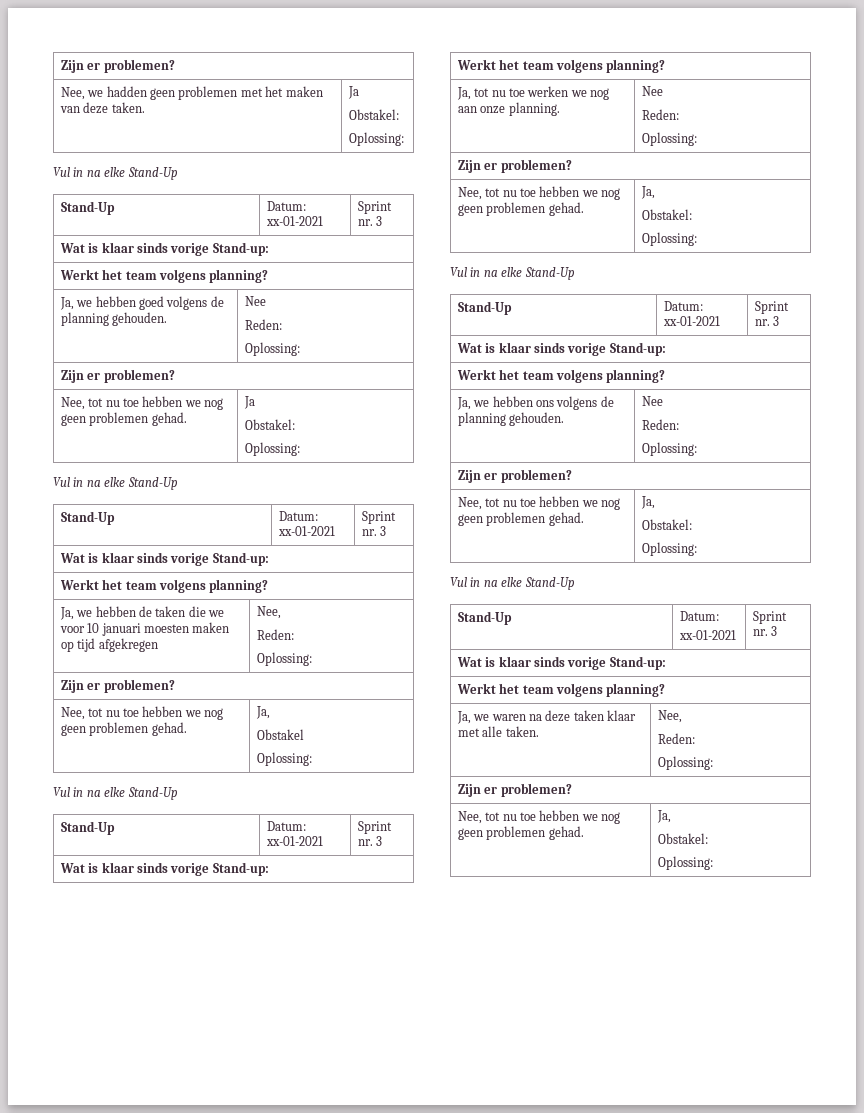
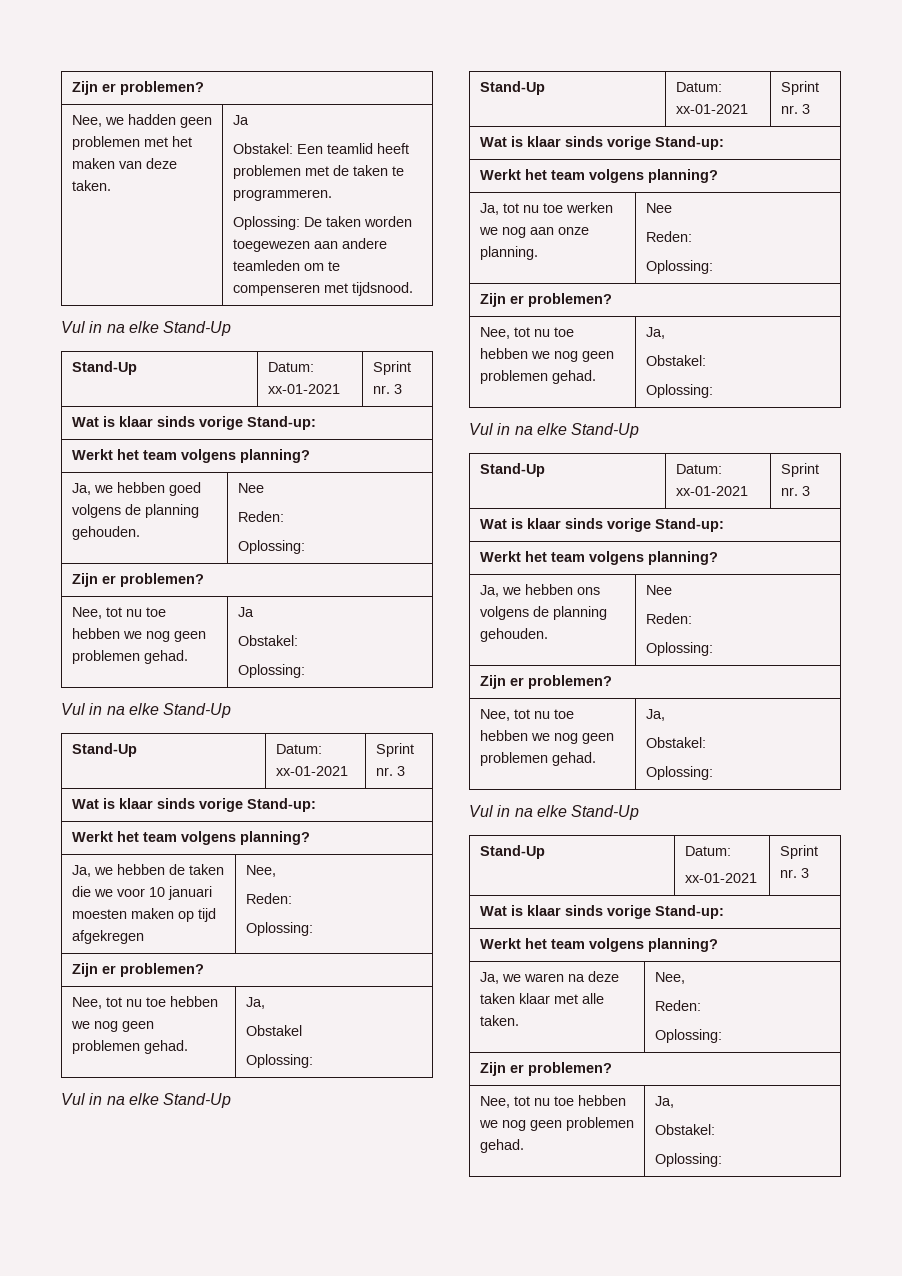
[348,132,404,146] // Oplossing: -> [296,143,409,154] [232,165,404,179] [232,189,332,201] [232,216,412,230] [232,238,387,252] [232,260,340,271] [232,282,413,296] Een teamlid heeft problemen met de taken te programmeren. // Oplossing: De taken worden toegewezen aan andere teamleden om te compenseren met tijdsnood.

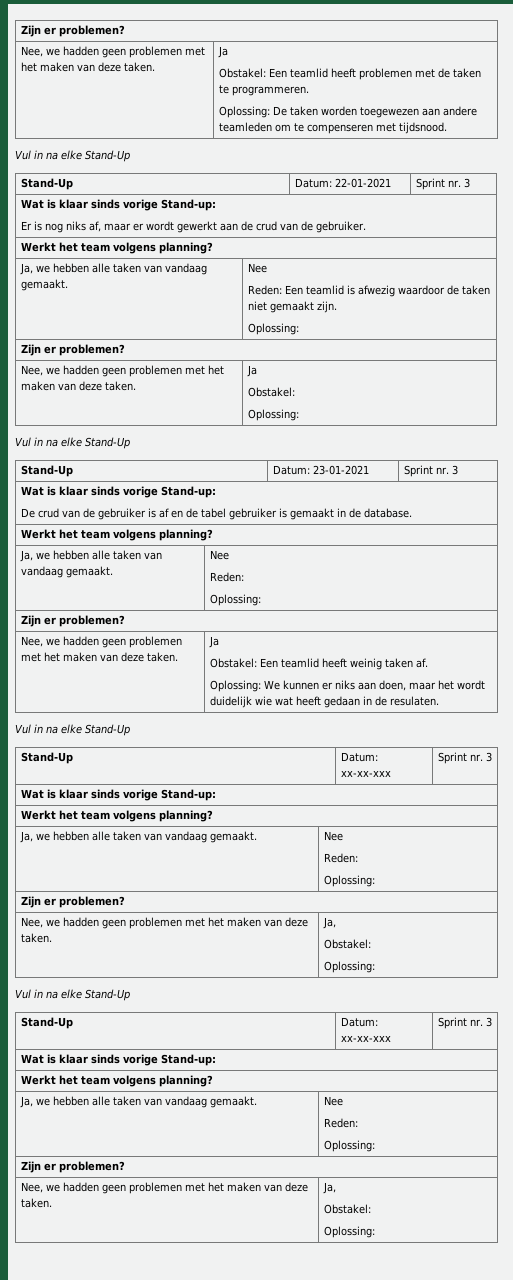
[267,384,340,394] xx-01-2021 -> [334,178,391,188] [415,178,470,190] [20,199,216,211] [20,221,366,233] [20,242,213,254] [19,263,207,275] [20,279,68,291] [247,263,267,273] [247,285,490,297] [247,301,337,313] [247,323,299,335] [20,344,125,356] [20,365,224,377] [20,381,136,391] [246,365,257,377] [247,387,295,397] [247,409,299,421] [15,437,130,449] [20,465,73,477] [272,465,369,475] [403,465,458,477] [20,486,216,498] [20,508,412,520] [20,529,213,541] [19,550,162,562] [20,566,113,578] [209,550,229,560] [209,572,244,582] [209,594,261,606] [20,615,125,627] [20,636,182,648] [20,652,178,662] [208,636,219,648] [209,658,428,670] [209,680,485,692] [209,696,439,708] [15,724,130,736] [20,752,73,764] [340,752,378,762] [340,770,391,777] 22-01-2021 | Sprint nr. 3 // Wat is klaar sinds vorige Stand-up: // Er is nog niks af, maar er wordt gewerkt aan de crud van de gebruiker. // Werkt het team volgens planning? // Ja, we hebben alle taken van vandaag gemaakt. | Nee // Reden: Een teamlid is afwezig waardoor de taken niet gemaakt zijn. // Oplossing: // Zijn er problemen? // Nee, we hadden geen problemen met het maken van deze taken. | Ja // Obstakel: // Oplossing: // Vul in na elke Stand-Up // Stand-Up | Datum: 23-01-2021 | Sprint nr. 3 // Wat is klaar sinds vorige Stand-up: // De crud van de gebruiker is af en de tabel gebruiker is gemaakt in de database. // Werkt het team volgens planning? // Ja, we hebben alle taken van vandaag gemaakt. | Nee // Reden: // Oplossing: // Zijn er problemen? // Nee, we hadden geen problemen met het maken van deze taken. | Ja // Obstakel: Een teamlid heeft weinig taken af. // Oplossing: We kunnen er niks aan doen, maar het wordt duidelijk wie wat heeft gedaan in de resulaten. // Vul in na elke Stand-Up // Stand-Up | Datum: xx-xx-xxx
[168,482,201,496] [71,504,199,518] [71,526,140,540] [237,483,264,493] [237,511,284,522] [237,540,305,554] [71,573,204,587] [71,607,166,619] [71,628,206,642] [71,650,188,664] [237,607,254,617] [237,635,298,646] [237,664,305,678] [61,703,232,718] [71,743,137,757] [275,744,322,754] [275,766,348,776] goed volgens de planning gehouden. | Nee // Reden: // Oplossing: // Zijn er problemen? // Nee, tot nu toe hebben we nog geen problemen gehad. | Ja // Obstakel: // Oplossing: // Vul in na elke Stand-Up // Stand-Up | Datum: xx-01-2021 -> [91,831,257,843] [323,831,343,841] [323,853,358,863] [323,875,375,887] [20,896,125,908] [20,917,308,929] [20,933,52,943] [322,917,336,929] [323,939,371,949] [323,961,375,973] [15,989,130,1001] [20,1017,73,1029] [340,1017,378,1027] [340,1035,391,1042] alle taken van vandaag gemaakt. | Nee // Reden: // Oplossing: // Zijn er problemen? // Nee, we hadden geen problemen met het maken van deze taken. | Ja, // Obstakel: // Oplossing: // Vul in na elke Stand-Up // Stand-Up | Datum: xx-xx-xxx
[168,864,224,875] [71,886,212,900] [71,908,216,922] [71,930,144,944] [245,865,276,877] [245,893,292,904] [245,922,313,936] [71,963,204,977] [71,996,218,1009] [70,1021,154,1032] [71,1040,188,1054] [245,997,265,1009] [245,1025,302,1036] [245,1054,313,1068] [61,1093,232,1108] [479,81,545,95] [675,82,722,92] [675,104,748,114] [780,81,819,95] [780,104,810,114] [479,136,724,150] [479,169,718,183] [479,202,613,215] [478,227,589,238] [479,246,538,260] [645,203,672,213] [645,231,692,242] [645,260,713,274] [479,293,612,307] [479,327,574,339] [479,348,614,362] [479,370,596,384] [645,327,665,339] [645,355,706,366] [645,384,713,398] [469,423,640,438] [479,463,545,477] [675,464,722,474] [675,486,748,496] [780,463,819,477] [780,486,810,496] [479,518,724,532] [479,551,718,565] [479,584,600,597] [479,606,607,620] [479,628,548,642] [645,585,672,595] [645,613,692,624] [645,642,713,656] [479,675,612,689] [479,709,574,721] [479,730,614,744] [479,752,596,766] [645,709,665,721] [645,737,706,748] [645,766,713,780] [469,805,640,820] [479,845,545,859] [684,846,731,856] [684,873,757,883] [779,845,818,859] [779,868,809,878] [479,905,724,919] [479,938,718,952] [479,971,619,984] [479,993,604,1004] [479,1015,519,1026] [654,972,685,984] [654,1000,701,1011] [654,1029,722,1043] [479,1062,612,1076] [479,1095,626,1108] [478,1117,634,1131] [479,1139,524,1153] de taken die we voor 10 januari moesten maken op tijd afgekregen | Nee, // Reden: // Oplossing: // Zijn er problemen? // Nee, tot nu toe hebben we nog geen problemen gehad. | Ja, // Obstakel // Oplossing: // Vul in na elke Stand-Up // Stand-Up | Datum: xx-01-2021 | Sprint nr. 3 // Wat is klaar sinds vorige Stand-up: // Werkt het team volgens planning? // Ja, tot nu toe werken we nog aan onze planning. | Nee // Reden: // Oplossing: // Zijn er problemen? // Nee, tot nu toe hebben we nog geen problemen gehad. | Ja, // Obstakel: // Oplossing: // Vul in na elke Stand-Up // Stand-Up | Datum: xx-01-2021 | Sprint nr. 3 // Wat is klaar sinds vorige Stand-up: // Werkt het team volgens planning? // Ja, we hebben ons volgens de planning gehouden. | Nee // Reden: // Oplossing: // Zijn er problemen? // Nee, tot nu toe hebben we nog geen problemen gehad. | Ja, // Obstakel: // Oplossing: // Vul in na elke Stand-Up // Stand-Up | Datum: // xx-01-2021 | Sprint nr. 3 // Wat is klaar sinds vorige Stand-up: // Werkt het team volgens planning? // Ja, we waren na deze taken klaar met alle taken. | Nee, // Reden: // Oplossing: // Zijn er problemen? // Nee, tot nu toe hebben we nog geen problemen gehad. -> [91,1096,257,1108] [323,1096,343,1106] [323,1118,358,1128] [323,1140,375,1152] [20,1161,125,1173] [20,1182,308,1194] [20,1198,52,1208] alle taken van vandaag gemaakt. | Nee // Reden: // Oplossing: // Zijn er problemen? // Nee, we hadden geen problemen met het maken van deze taken.

